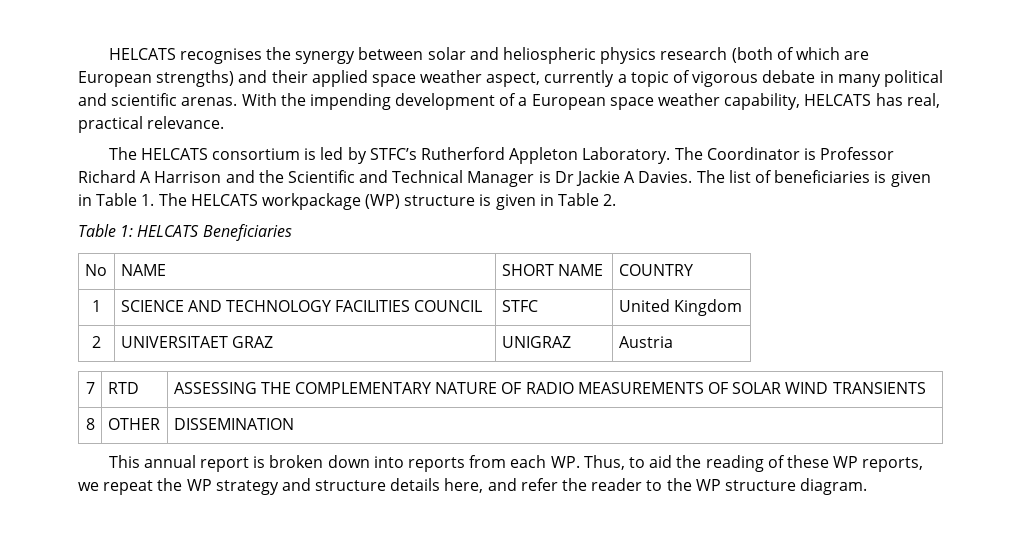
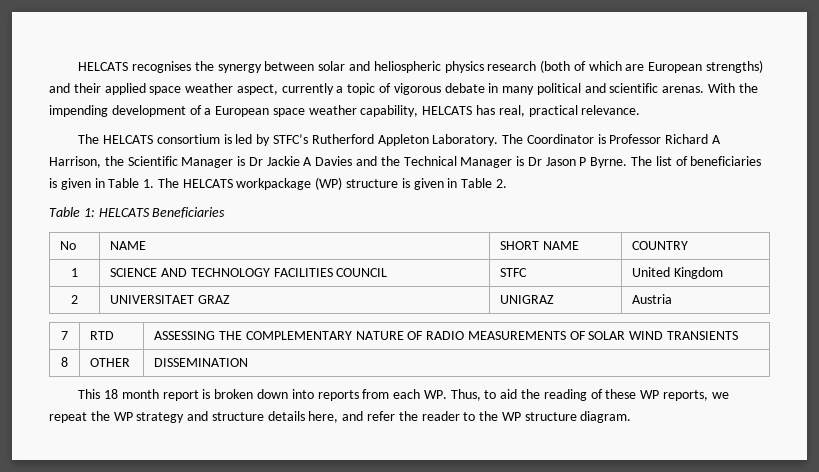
[154,170,464,183] Harrison and the Scientific and Technical -> [49,156,178,168] Harrison, the Scientific
[638,171,693,183] Davies. -> [315,156,628,168] Davies and the Technical Manager is Dr Jason P Byrne.
[143,455,196,468] annual -> [104,389,159,399] 18 month

